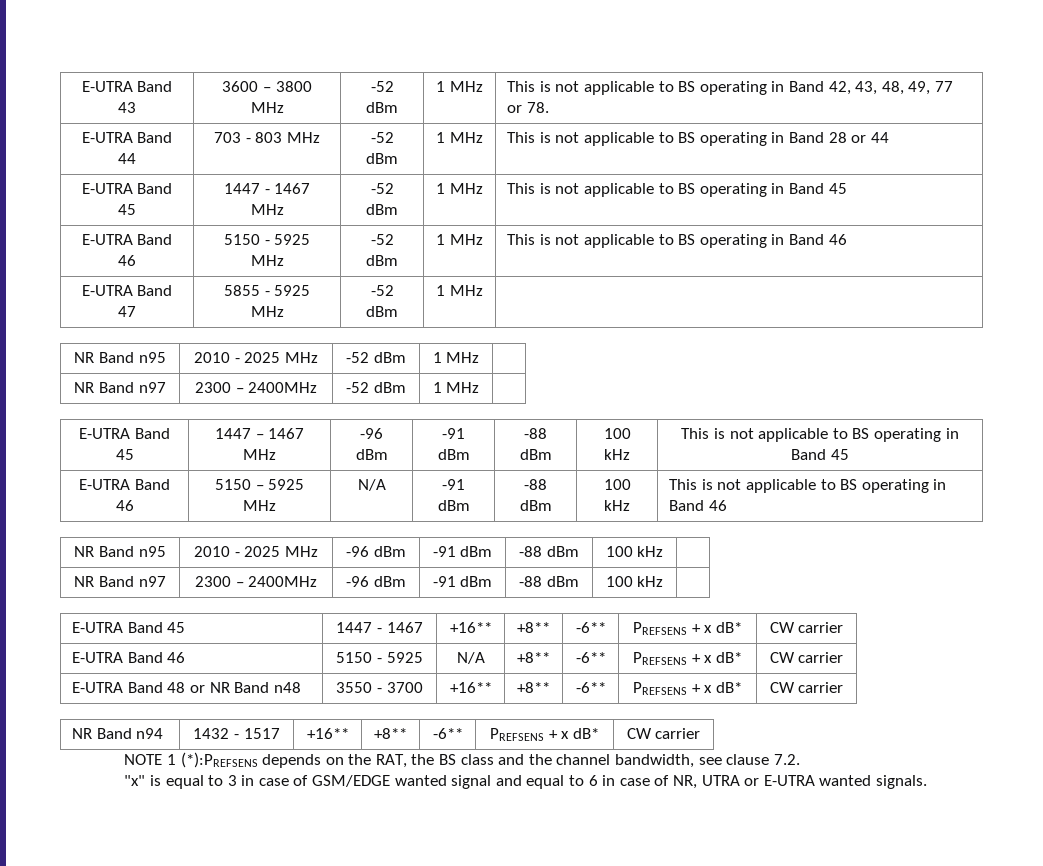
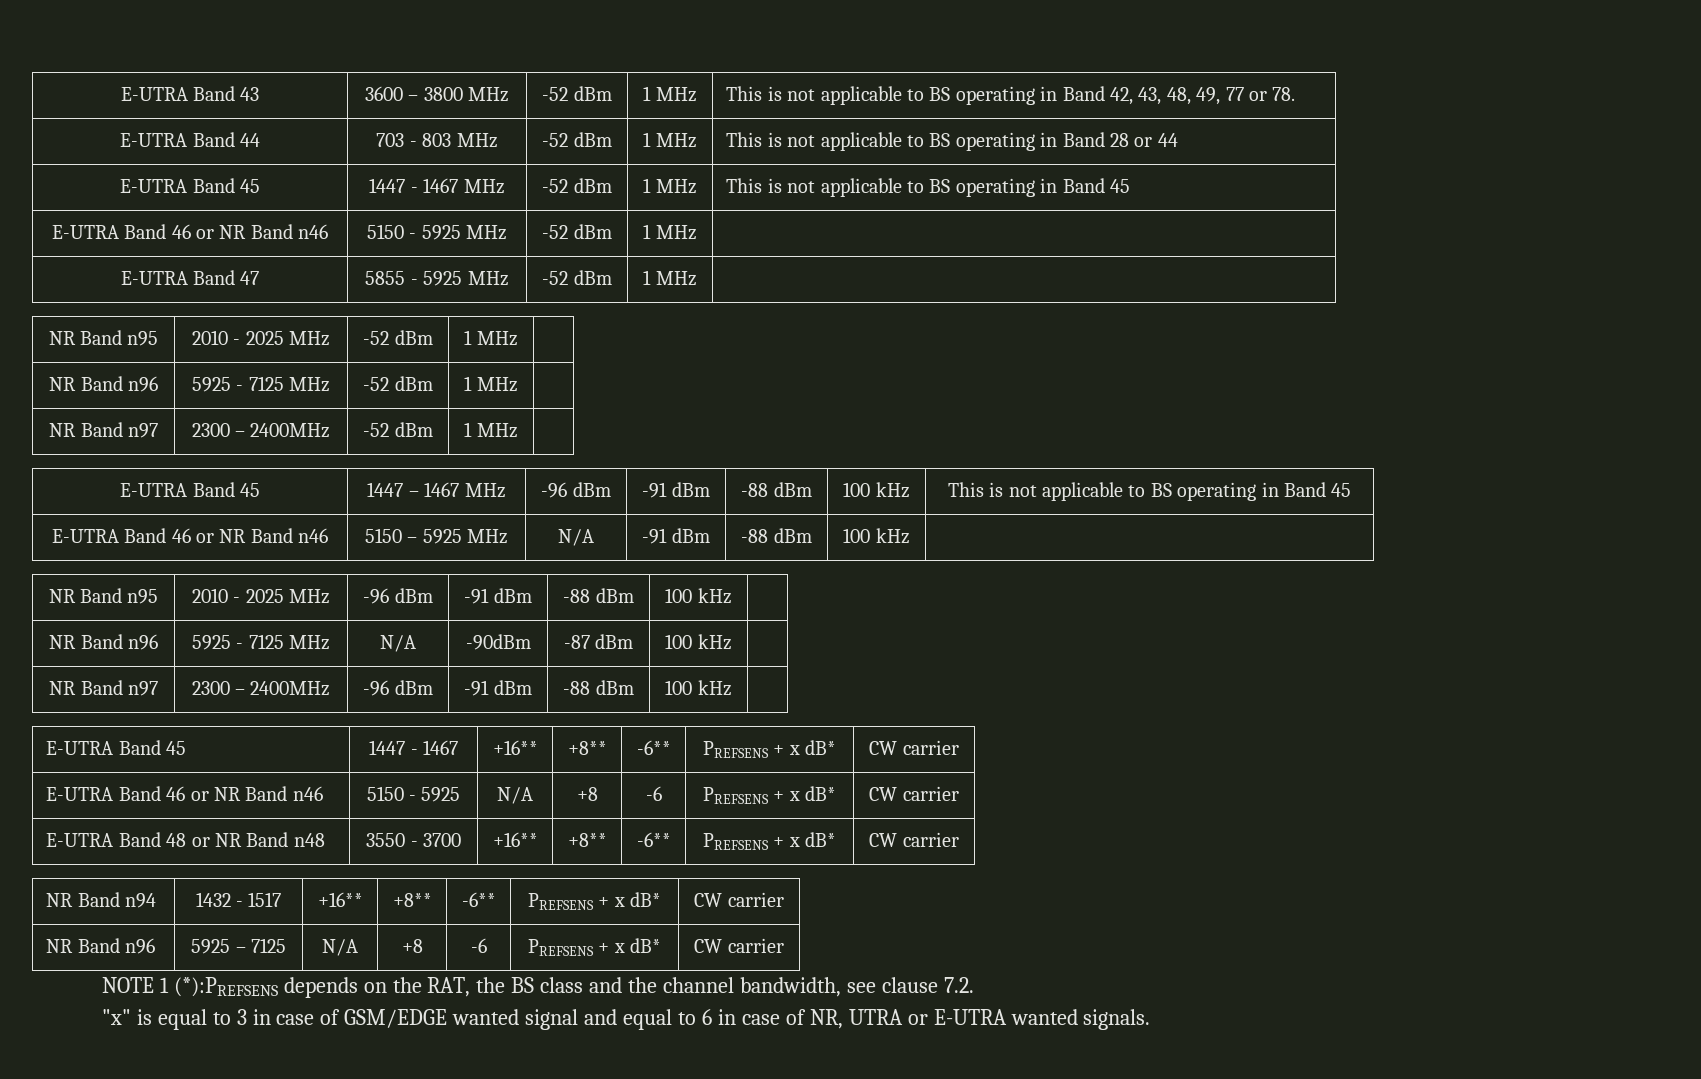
(136, 260) none -> [196,224,329,239] or NR Band n46
[507,234,847,248] This is not applicable to BS operating in Band 46 -> (697, 232) none
(480, 357) none -> [49,376,158,392] [191,376,331,392] [363,376,433,391] [464,376,518,392] // NR Band n96 | 5925 - 7125 MHz | -52 dBm | 1 MHz |
(134, 505) none -> [196,528,329,543] or NR Band n46
[669,479,947,493] [669,500,727,511] This is not applicable to BS operating in Band 46 -> (910, 536) none
(664, 551) none -> [49,634,158,650] [191,634,331,650] [380,635,416,652] [465,634,531,650] [563,634,634,649] [665,634,732,650] // NR Band n96 | 5925 - 7125 MHz | N/A | -90dBm | -87 dBm | 100 kHz |
(186, 657) none -> [190,786,323,801] or NR Band n46
[517,652,550,663] [575,652,606,663] +8** | -6** -> [576,787,598,801] [645,786,662,801] +8 | -6
(701, 733) none -> [46,938,156,954] [191,938,286,954] [322,939,358,956] [401,939,423,953] [470,938,487,953] [527,938,662,956] [694,938,784,953] // NR Band n96 | 5925 – 7125 | N/A | +8 | -6 | PREFSENS + x dB* | CW carrier

